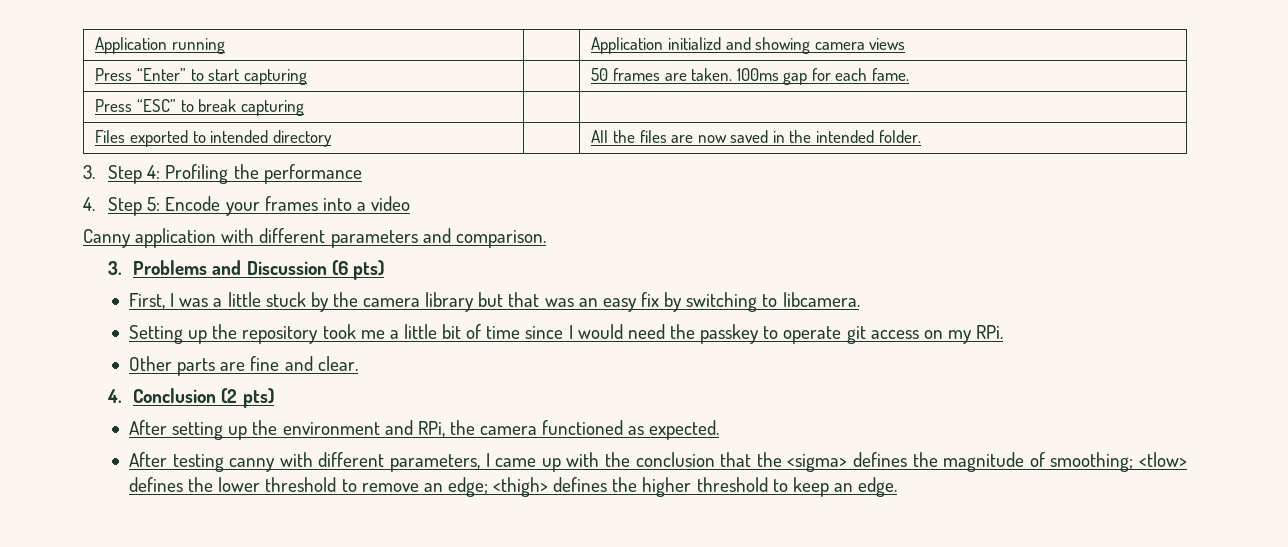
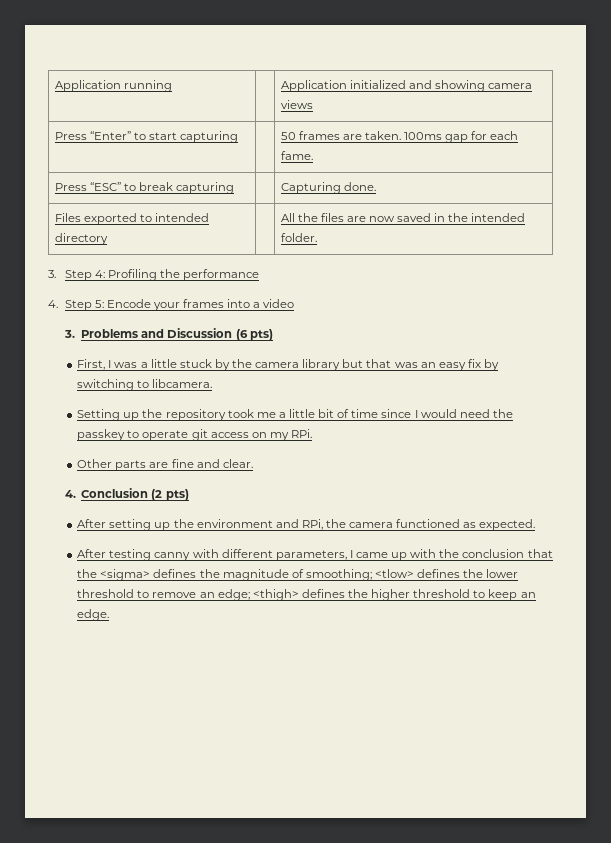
[667,37,721,50] initializd -> [349,80,406,89] initialized
(304, 108) none -> [280,182,376,194] Capturing done.
[83,228,546,248] // Canny application with different parameters and comparison. -> (295, 303) none

